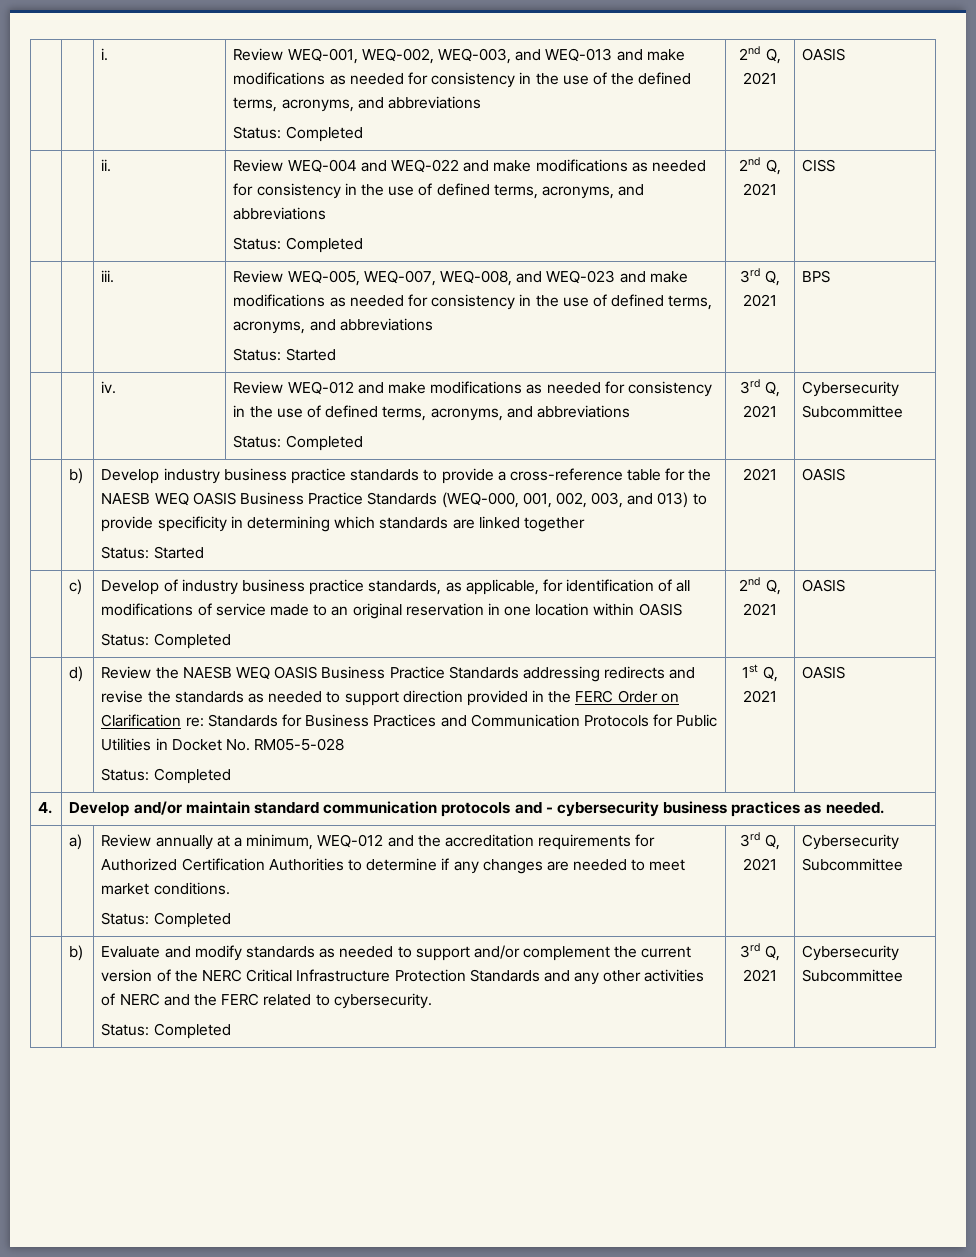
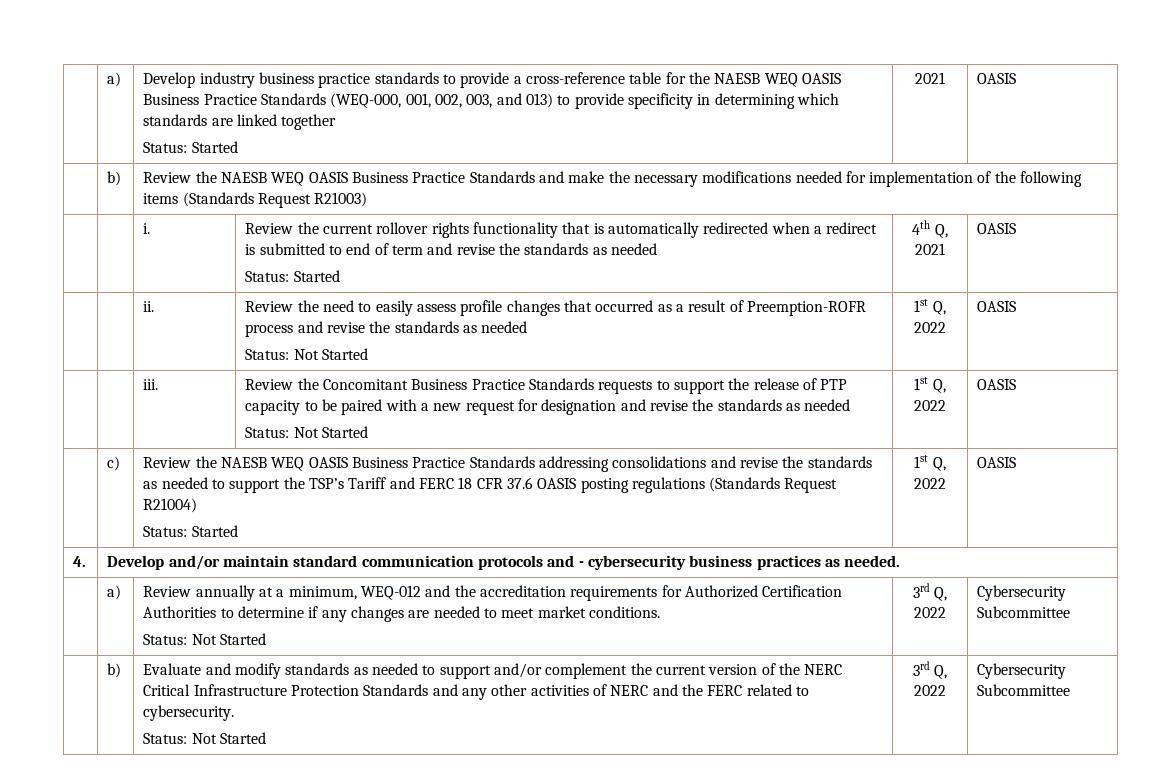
[101,48,109,61] [233,48,685,64] [233,72,692,88] [233,96,481,112] [233,126,363,142] [739,46,781,64] [743,72,777,85] [802,48,846,61] [101,159,112,172] [233,159,706,173] [233,183,645,199] [233,207,327,220] [233,237,363,253] [739,157,781,175] [743,183,777,196] [802,159,836,172] [101,270,115,283] [233,270,688,286] [233,294,713,310] [233,318,433,334] [233,348,336,361] [739,268,781,286] [743,294,777,307] [802,270,831,283] [101,381,117,394] [233,381,712,397] [233,405,630,421] [233,435,363,451] [739,379,781,397] [743,405,777,418] [802,381,900,397] [802,405,904,418] [69,468,84,484] | | i. | Review WEQ-001, WEQ-002, WEQ-003, and WEQ-013 and make modifications as needed for consistency in the use of the defined terms, acronyms, and abbreviations // Status: Completed | 2nd Q, 2021 | OASIS // | | ii. | Review WEQ-004 and WEQ-022 and make modifications as needed for consistency in the use of defined terms, acronyms, and abbreviations // Status: Completed | 2nd Q, 2021 | CISS // | | iii. | Review WEQ-005, WEQ-007, WEQ-008, and WEQ-023 and make modifications as needed for consistency in the use of defined terms, acronyms, and abbreviations // Status: Started | 3rd Q, 2021 | BPS // | | iv. | Review WEQ-012 and make modifications as needed for consistency in the use of defined terms, acronyms, and abbreviations // Status: Completed | 3rd Q, 2021 | Cybersecurity Subcommittee // | b) -> [107,72,122,87] | a)
[69,579,83,595] [101,579,691,595] [101,603,682,619] [101,633,231,649] [739,577,781,595] [743,603,777,616] [802,579,846,592] [69,666,84,682] c) | Develop of industry business practice standards, as applicable, for identification of all modifications of service made to an original reservation in one location within OASIS // Status: Completed | 2nd Q, 2021 | OASIS // | d) -> [107,171,122,186] [143,171,1083,187] [143,192,368,208] [143,223,151,234] [245,222,878,238] [245,243,657,255] [245,270,340,282] [912,220,948,238] [915,243,945,255] [977,223,1017,234] [143,301,155,312] [245,300,866,316] [245,321,528,337] [245,348,368,360] [914,299,946,315] [914,322,946,333] [977,301,1017,312] [143,379,159,390] [245,378,848,394] [245,399,851,415] [245,426,368,438] [914,377,946,393] [914,400,946,411] [977,379,1017,390] [107,456,121,471] b) | Review the NAESB WEQ OASIS Business Practice Standards and make the necessary modifications needed for implementation of the following items (Standards Request R21003) // | | i. | Review the current rollover rights functionality that is automatically redirected when a redirect is submitted to end of term and revise the standards as needed // Status: Started | 4th Q, 2021 | OASIS // | | ii. | Review the need to easily assess profile changes that occurred as a result of Preemption-ROFR process and revise the standards as needed // Status: Not Started | 1st Q, 2022 | OASIS // | | iii. | Review the Concomitant Business Practice Standards requests to support the release of PTP capacity to be paired with a new request for designation and revise the standards as needed // Status: Not Started | 1st Q, 2022 | OASIS // | c)
[604,666,666,679] redirects -> [612,456,707,468] consolidations
[402,690,679,706] [101,714,718,727] [101,738,345,751] [101,768,231,784] [742,664,778,682] [743,690,777,703] direction provided in the FERC Order on Clarification re: Standards for Business Practices and Communication Protocols for Public Utilities in Docket No. RM05-5-028 // Status: Completed | 1st Q, 2021 -> [283,477,838,493] [143,498,198,513] [143,525,238,537] [914,455,946,471] [914,478,946,489] the TSP’s Tariff and FERC 18 CFR 37.6 OASIS posting regulations (Standards Request R21004) // Status: Started | 1st Q, 2022
[153,912,231,928] [739,832,781,850] [743,858,777,871] Completed | 3rd Q, 2021 -> [191,633,266,645] [912,583,948,601] [914,607,946,618] Not Started | 3rd Q, 2022
[153,1023,231,1039] [739,943,781,961] [743,969,777,982] Completed | 3rd Q, 2021 -> [191,732,266,744] [912,661,948,679] [914,685,946,696] Not Started | 3rd Q, 2022

